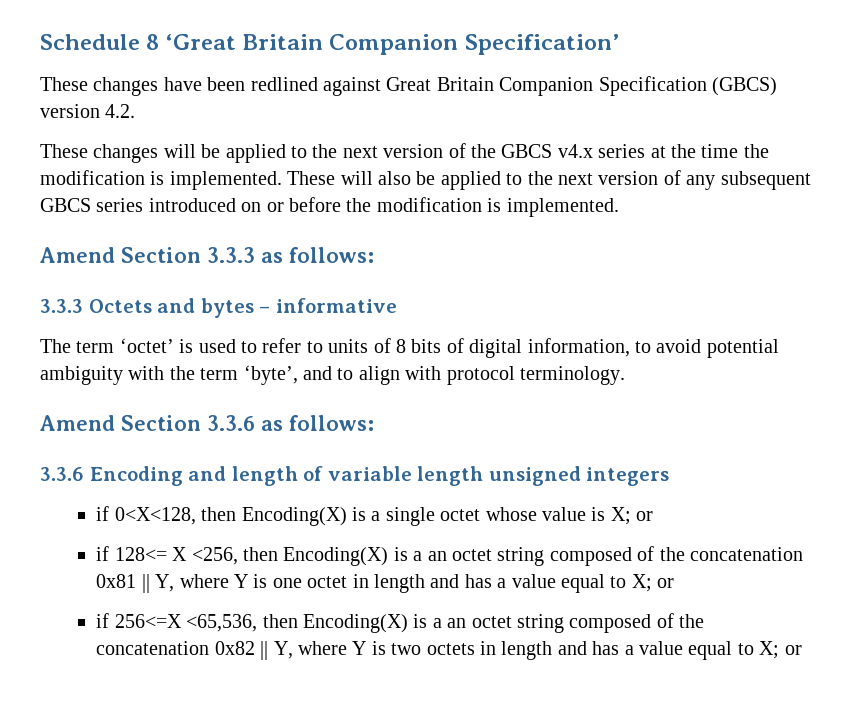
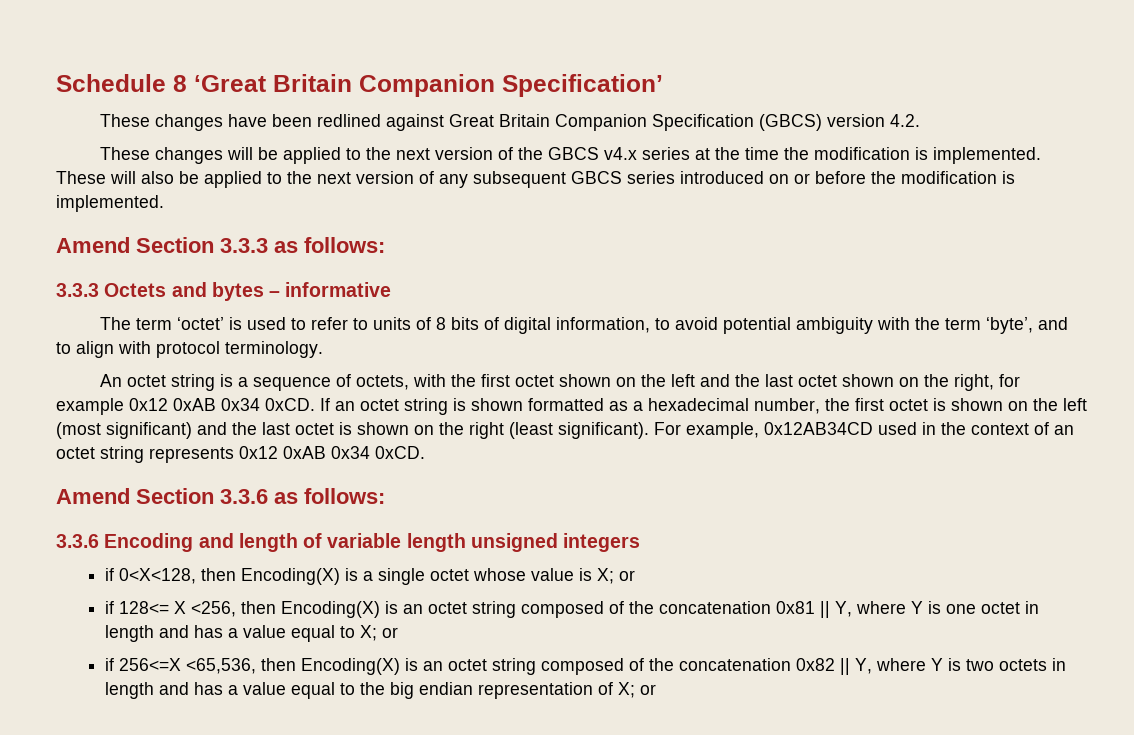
(625, 375) none -> [99,374,1020,391] [56,398,1087,415] [56,422,1074,439] [56,446,425,463] // An octet string is a sequence of octets, with the first octet shown on the left and the last octet shown on the right, for example 0x12 0xAB 0x34 0xCD. If an octet string is shown formatted as a hexadecimal number, the first octet is shown on the left (most significant) and the last octet is shown on the right (least significant). For example, 0x12AB34CD used in the context of an octet string represents 0x12 0xAB 0x34 0xCD.
[413,551,423,561] a -> (398, 607) none
[432,618,442,628] a -> (418, 664) none
(754, 649) none -> [359,682,613,699] the big endian representation of

